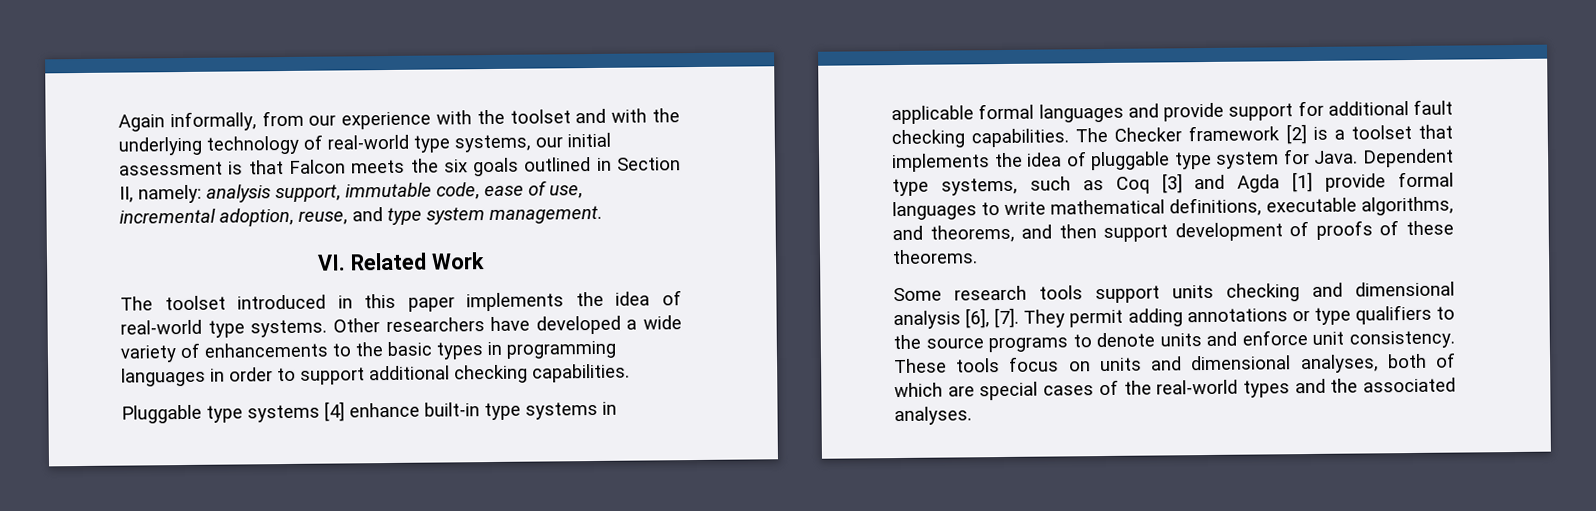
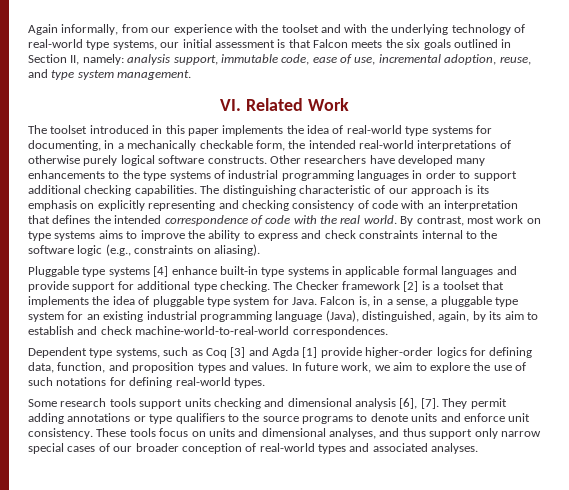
[250,315,682,338] [120,341,502,363] systems. Other researchers have developed a wide variety of enhancements to the basic types in -> [431,125,492,136] [28,140,511,151] [28,155,486,166] [28,170,279,181] systems for documenting, in a mechanically checkable form, the intended real-world interpretations of otherwise purely logical software constructs. Other researchers have developed many enhancements to the type systems of industrial
(630, 373) none -> [200,185,489,196] [28,200,519,211] [28,215,541,226] [28,230,498,241] [28,244,260,256] The distinguishing characteristic of our approach is its emphasis on explicitly representing and checking consistency of code with an interpretation that defines the intended correspondence of code with the real world. By contrast, most work on type systems aims to improve the ability to express and check constraints internal to the software logic (e.g., constraints on aliasing).
[1413,99,1453,115] [891,128,1070,149] fault checking capabilities. -> [193,281,270,292] type checking.
(1359, 157) none -> [320,296,518,307] [28,310,538,322] [28,326,388,337] Falcon is, in a sense, a pluggable type system for an existing industrial programming language (Java), distinguished, again, by its aim to establish and check machine-world-to-real-world correspondences. //
[1398,171,1454,188] [892,196,1454,221] [892,220,1454,243] [892,249,978,265] formal languages to write mathematical definitions, executable algorithms, and theorems, and then support development of proofs of these theorems. -> [365,347,533,358] [28,362,526,373] [28,377,265,388] higher-order logics for defining data, function, and proposition types and values. In future work, we aim to explore the use of such notations for defining real-world types.
[1386,352,1456,369] [894,379,1152,401] both of which are special cases of the -> [379,428,541,439] [28,443,257,454] and thus support only narrow special cases of our broader conception of
[1330,378,1359,393] the -> (370, 447) none

